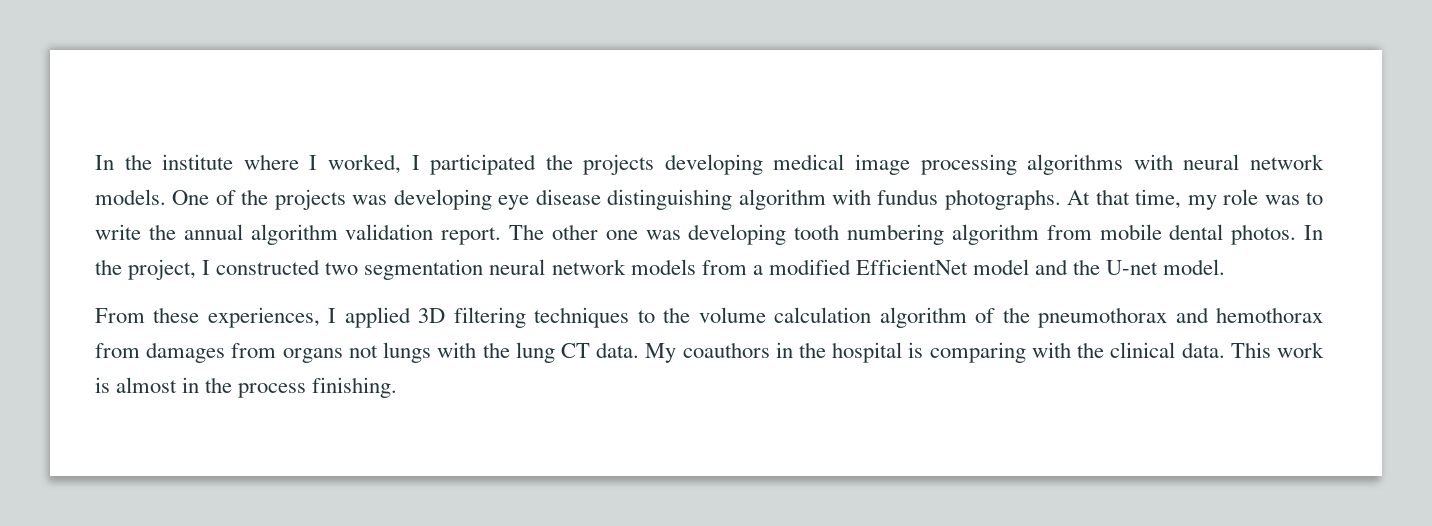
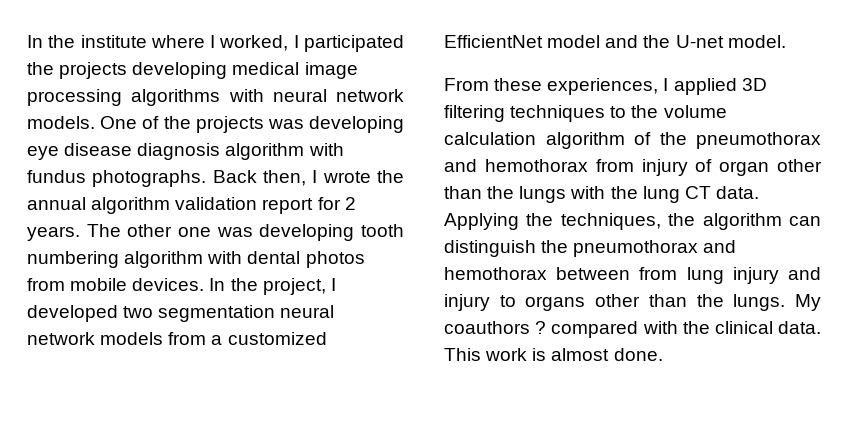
[607,189,733,210] distinguishing -> [137,143,221,160] diagnosis
[1067,189,1324,210] [95,224,502,245] At that time, my role was to write the annual algorithm validation report. -> [212,170,404,186] [27,197,356,214] [27,226,80,241] Back then, I wrote the annual algorithm validation report for 2 years.
[1046,224,1297,245] from mobile dental photos. -> [207,251,365,268] [27,278,205,291] with dental photos from mobile devices.
[216,259,321,275] constructed -> [27,305,118,322] developed
[768,259,851,275] modified -> [227,332,327,345] customized
[146,342,378,363] damages from organs not -> [641,159,822,176] [444,186,515,199] injury of organ other than the
[645,342,1026,363] My coauthors in the hospital is comparing -> [444,213,821,230] [444,240,737,257] [444,267,821,284] [444,294,821,311] [444,321,639,338] Applying the techniques, the algorithm can distinguish the pneumothorax and hemothorax between from lung injury and injury to organs other than the lungs. My coauthors ? compared
[182,377,398,398] in the process finishing. -> [613,348,663,361] done.

